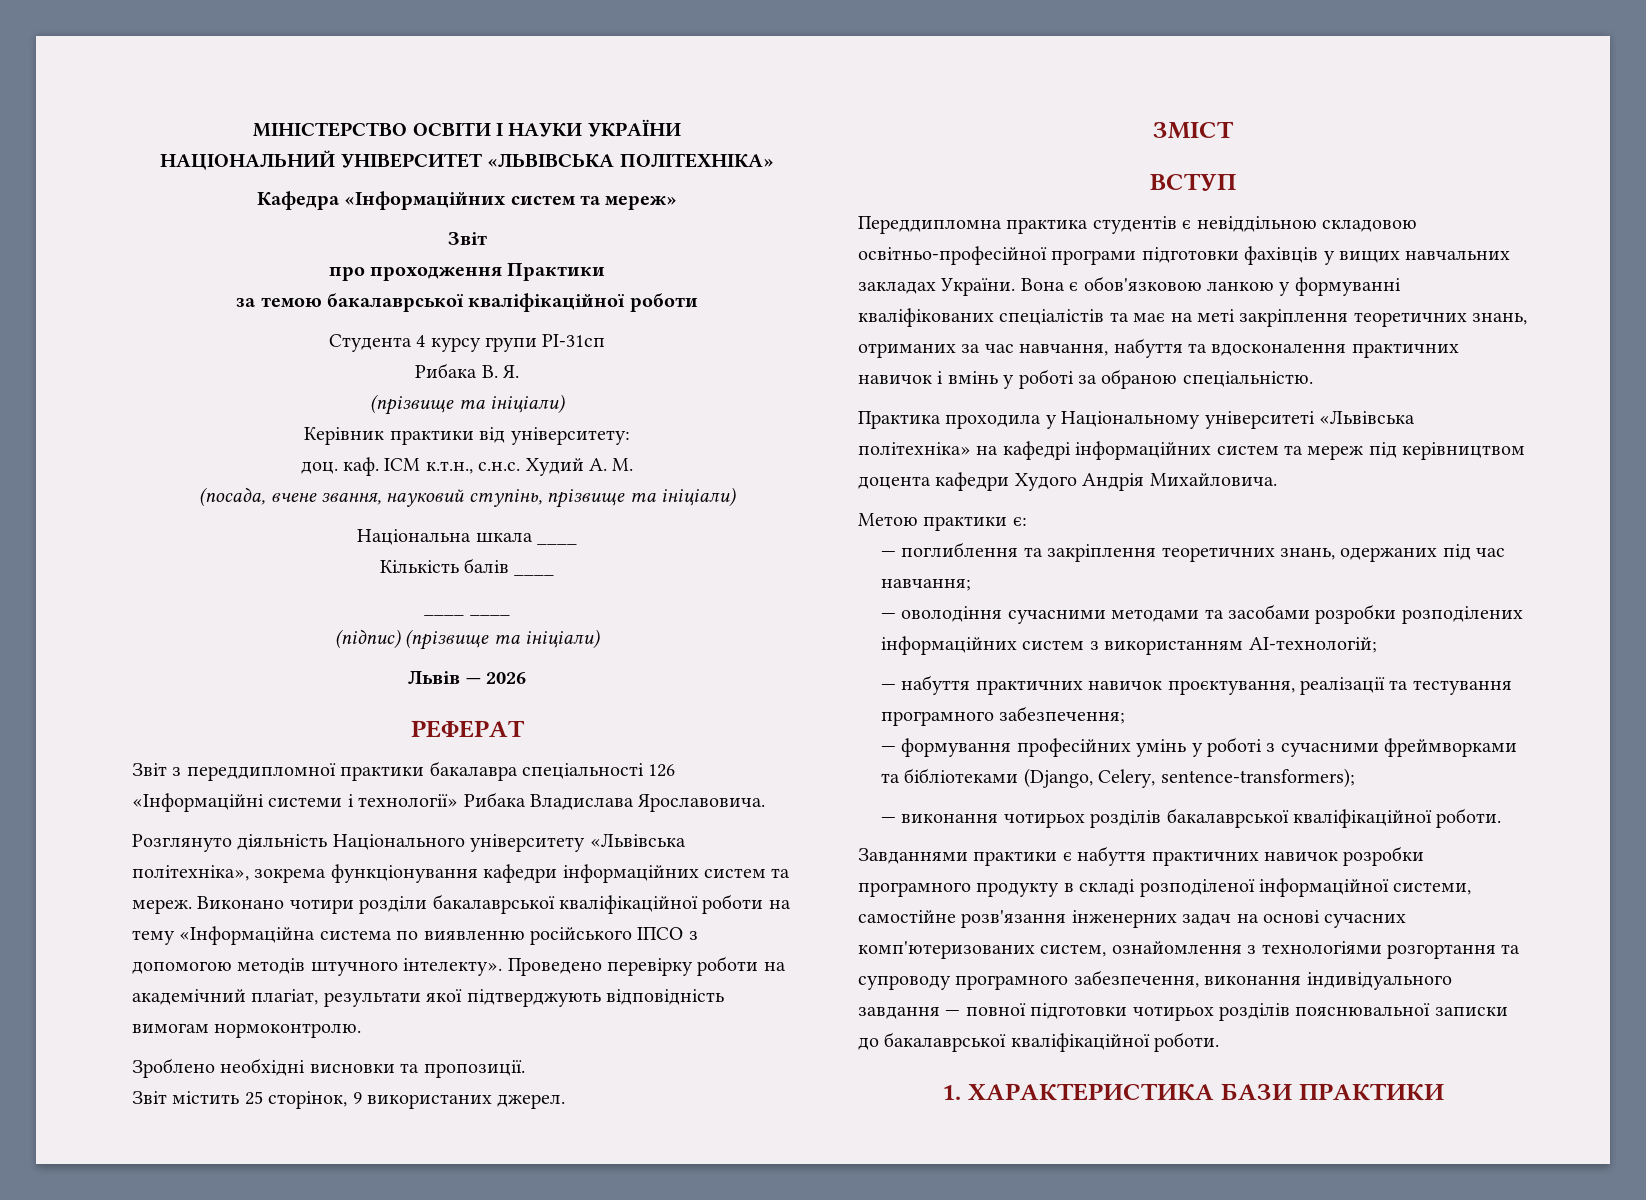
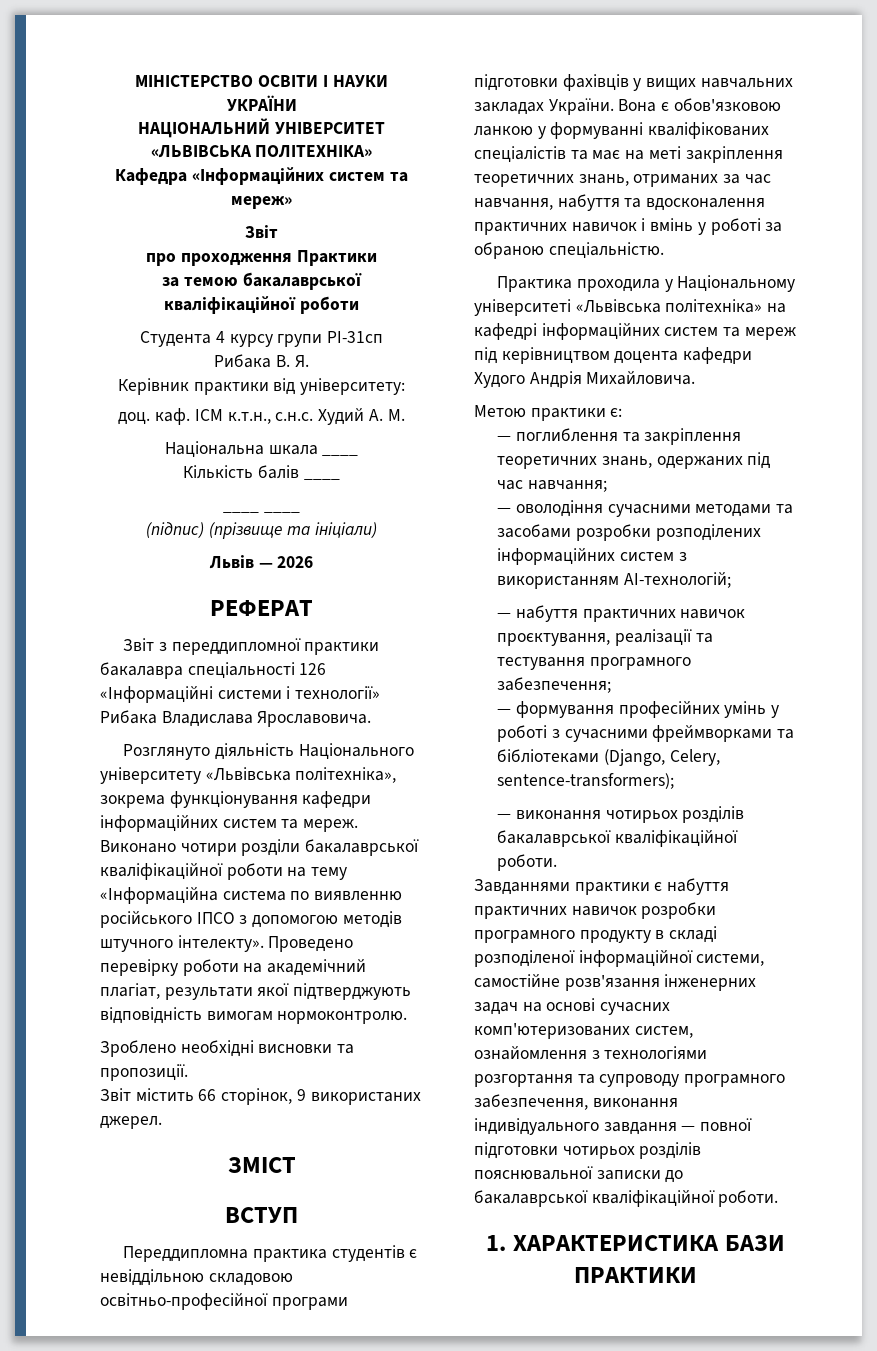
[370,394,565,415] // (прізвище та ініціали) -> (309, 361) none
[199,487,736,508] // (посада, вчене звання, науковий ступінь, прізвище та ініціали) -> (405, 415) none
[244,1091,263,1105] 25 -> [198,1089,217,1101] 66

